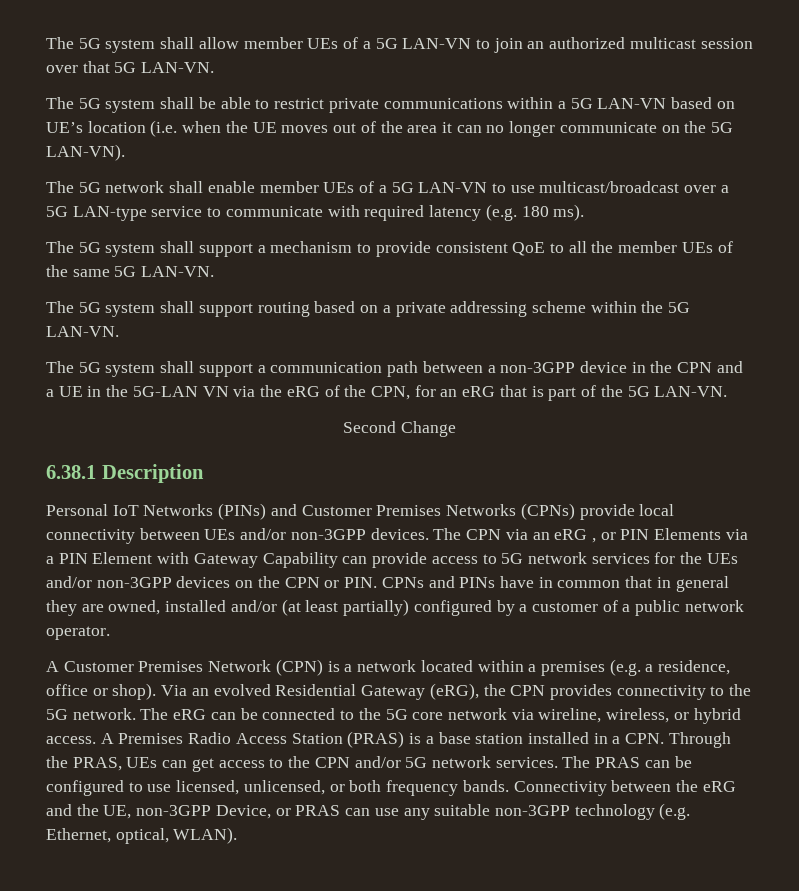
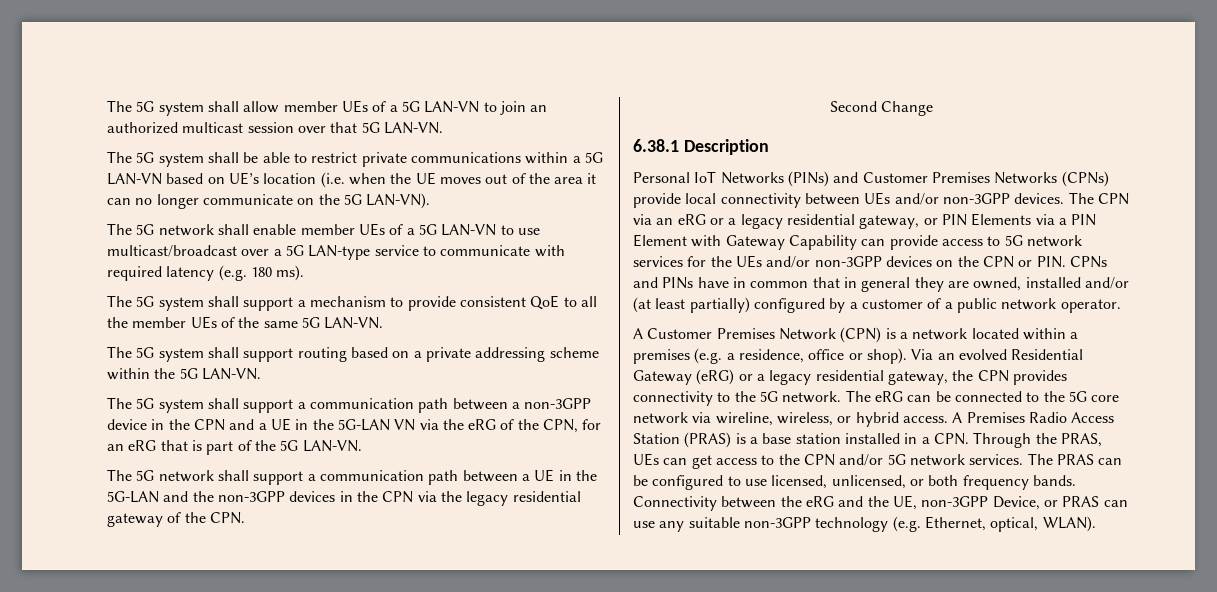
(728, 391) none -> [107,469,597,485] [107,491,581,506] [107,512,245,527] // The 5G network shall support a communication path between a UE in the 5G-LAN and the non-3GPP devices in the CPN via the legacy residential gateway of the CPN.
[591,538,596,543] , -> [709,214,920,229] or a legacy residential gateway,
[429,683,479,700] (eRG), -> [696,369,948,385] (eRG) or a legacy residential gateway,

